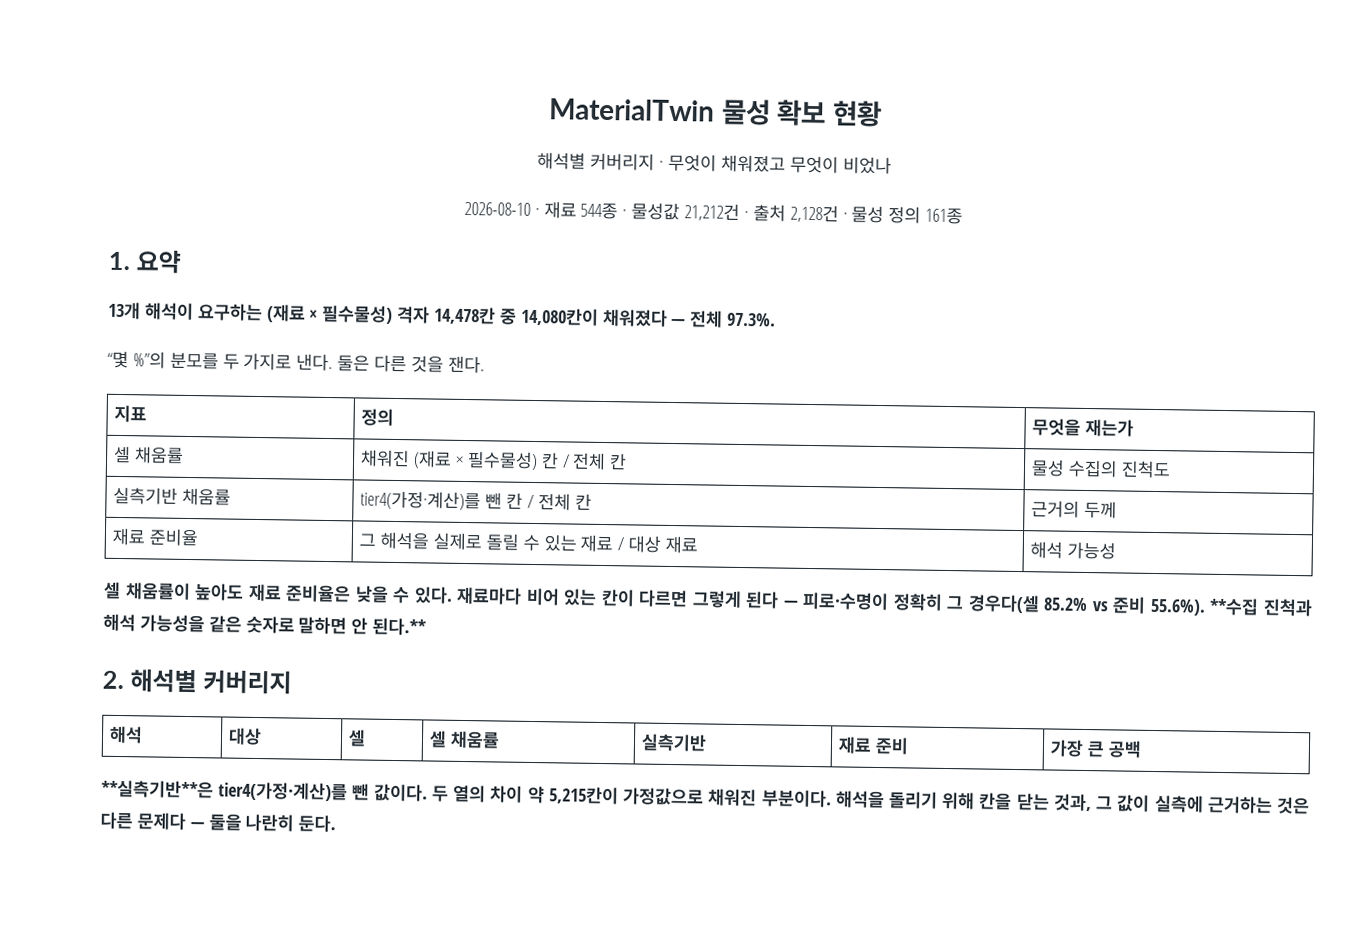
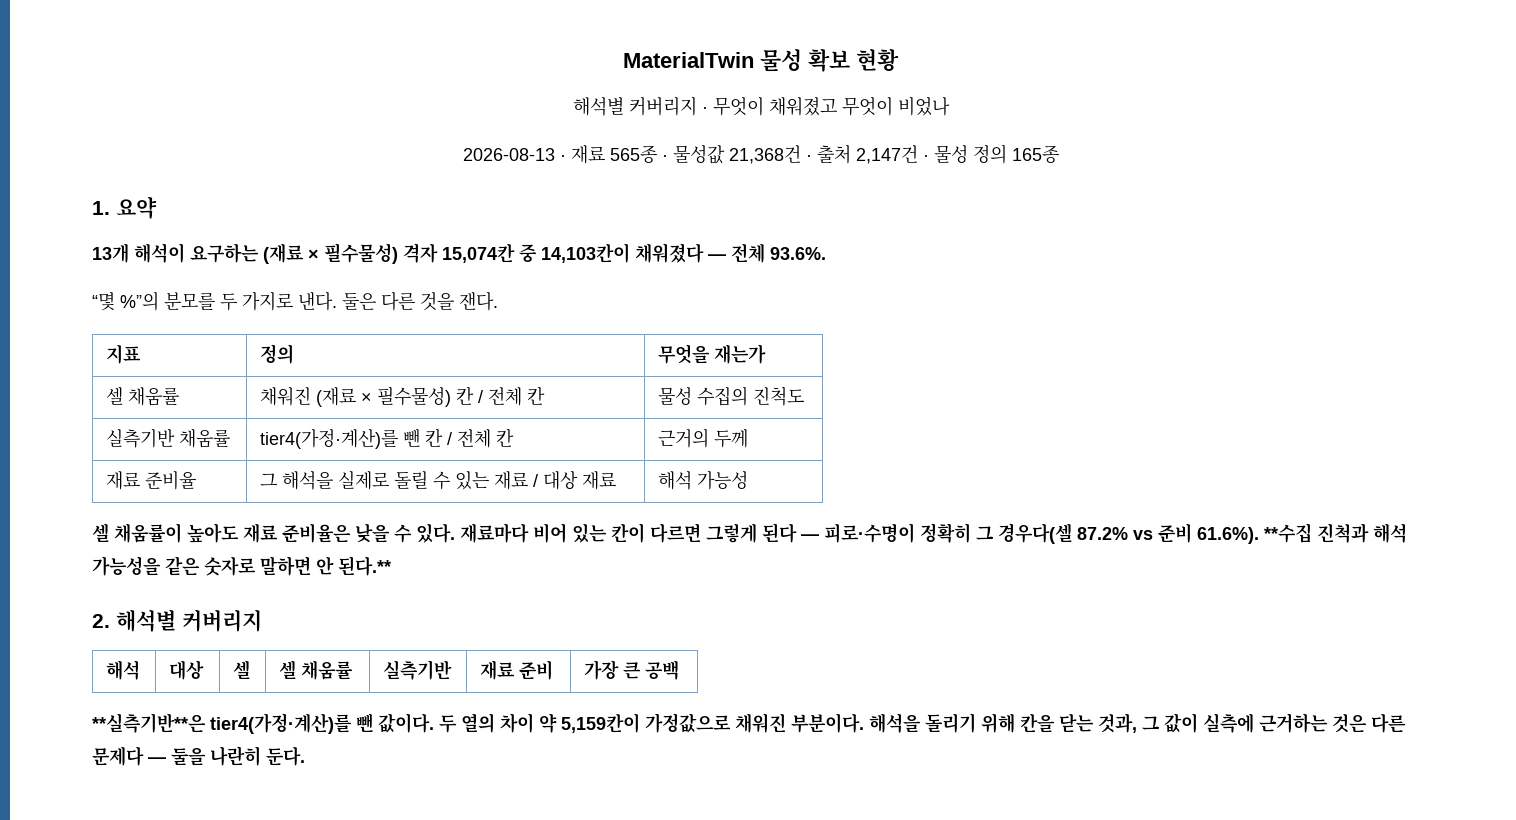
[463,201,531,216] 2026-08-10 -> [462,148,555,161] 2026-08-13
[580,202,619,220] 544종 -> [609,145,657,163] 565종
[684,203,741,221] 21,212건 -> [728,145,801,164] 21,368건
[789,204,839,223] 2,128건 -> [855,145,918,164] 2,147건
[925,207,964,225] 161종 -> [1011,145,1059,163] 165종
[434,306,599,326] 14,478칸 중 14,080칸이 -> [442,243,630,263] 15,074칸 중 14,103칸이
[727,312,777,327] 97.3%. -> [770,247,826,260] 93.6%.
[1043,597,1089,612] 85.2% -> [1077,527,1128,540] 87.2%
[1149,598,1206,616] 55.6%). -> [1197,527,1259,544] 61.6%).
[548,786,619,805] 5,215칸이 -> [561,713,640,733] 5,159칸이

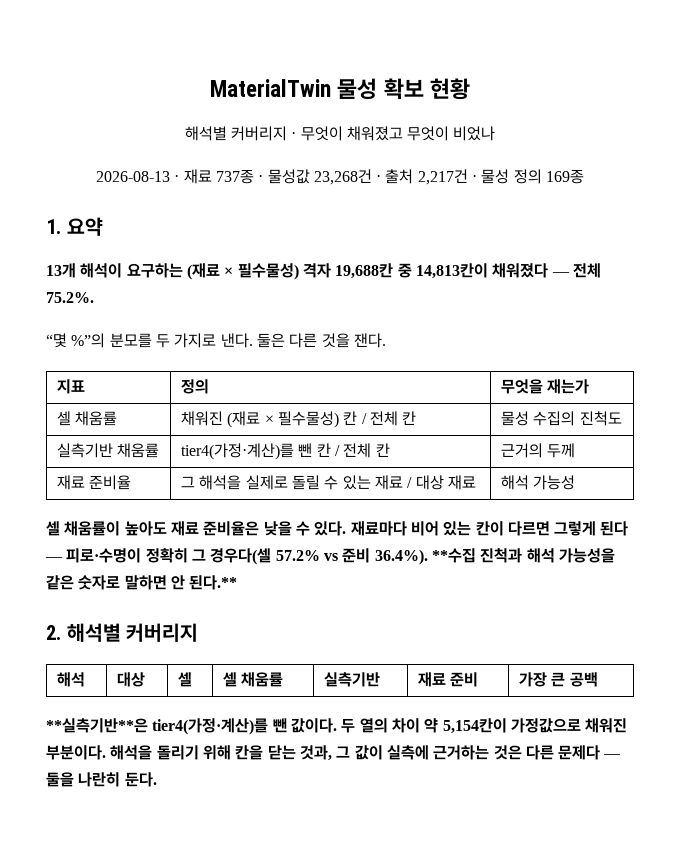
[609,145,657,163] 565종 -> [215,170,254,184] 737종
[728,145,801,164] 21,368건 -> [313,169,372,185] 23,268건
[855,145,918,164] 2,147건 -> [417,169,468,185] 2,217건
[1011,145,1059,163] 165종 -> [546,170,585,184] 169종
[442,243,630,263] 15,074칸 중 14,103칸이 -> [335,263,488,279] 19,688칸 중 14,813칸이
[770,247,826,260] 93.6%. -> [46,292,94,303] 75.2%.
[1077,527,1128,540] 87.2% -> [275,550,320,561] 57.2%
[1197,527,1259,544] 61.6%). -> [374,549,428,565] 36.4%).
[561,713,640,733] 5,159칸이 -> [442,718,507,734] 5,154칸이

